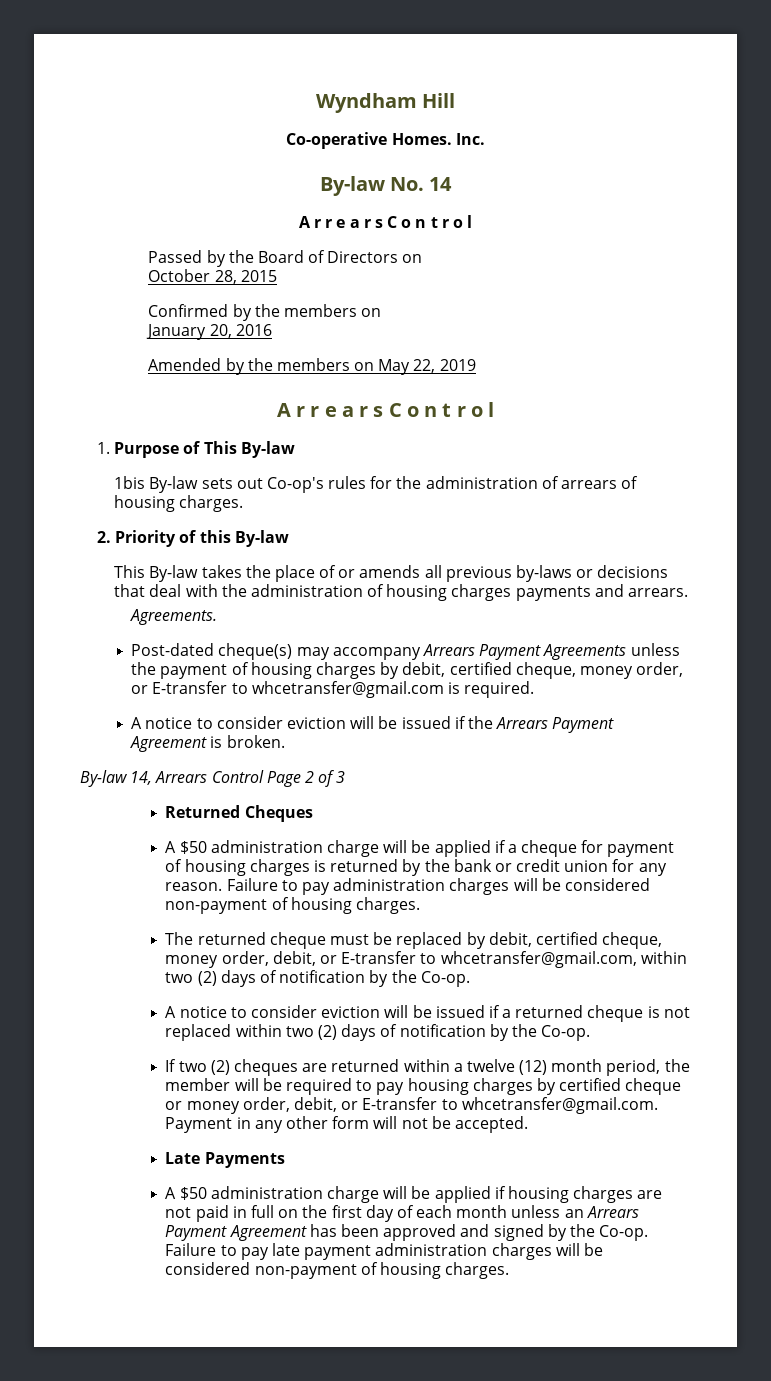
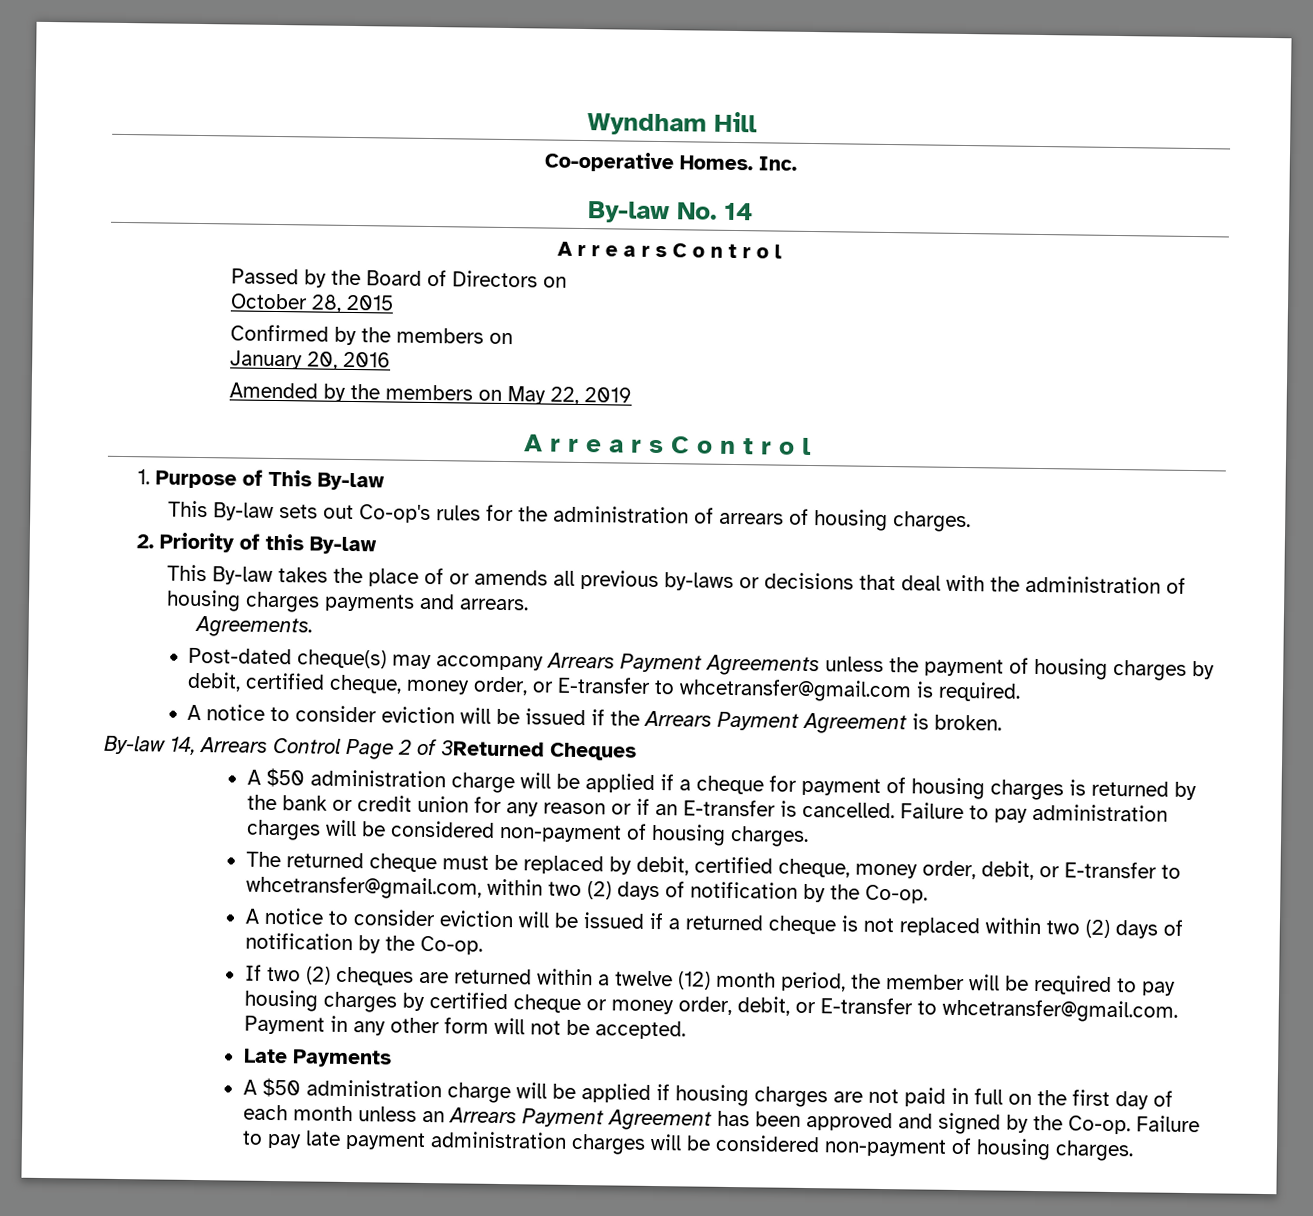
[114,476,146,489] 1bis -> [167,500,208,518] This
[336,771,346,783] [165,805,241,818] 3 // Returned -> [441,740,545,757] 3Returned
[165,882,223,891] reason. -> [542,798,895,819] reason or if an E-transfer is cancelled.

